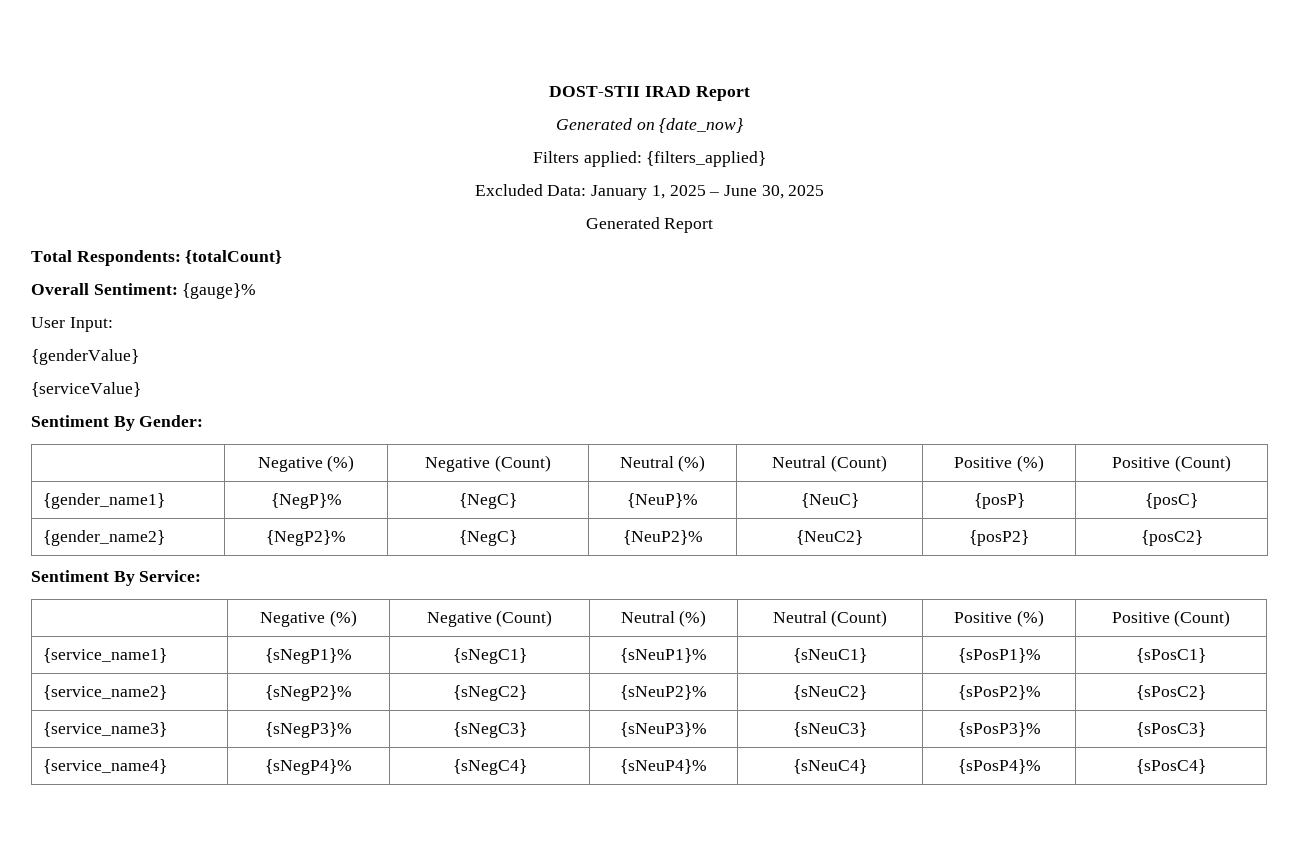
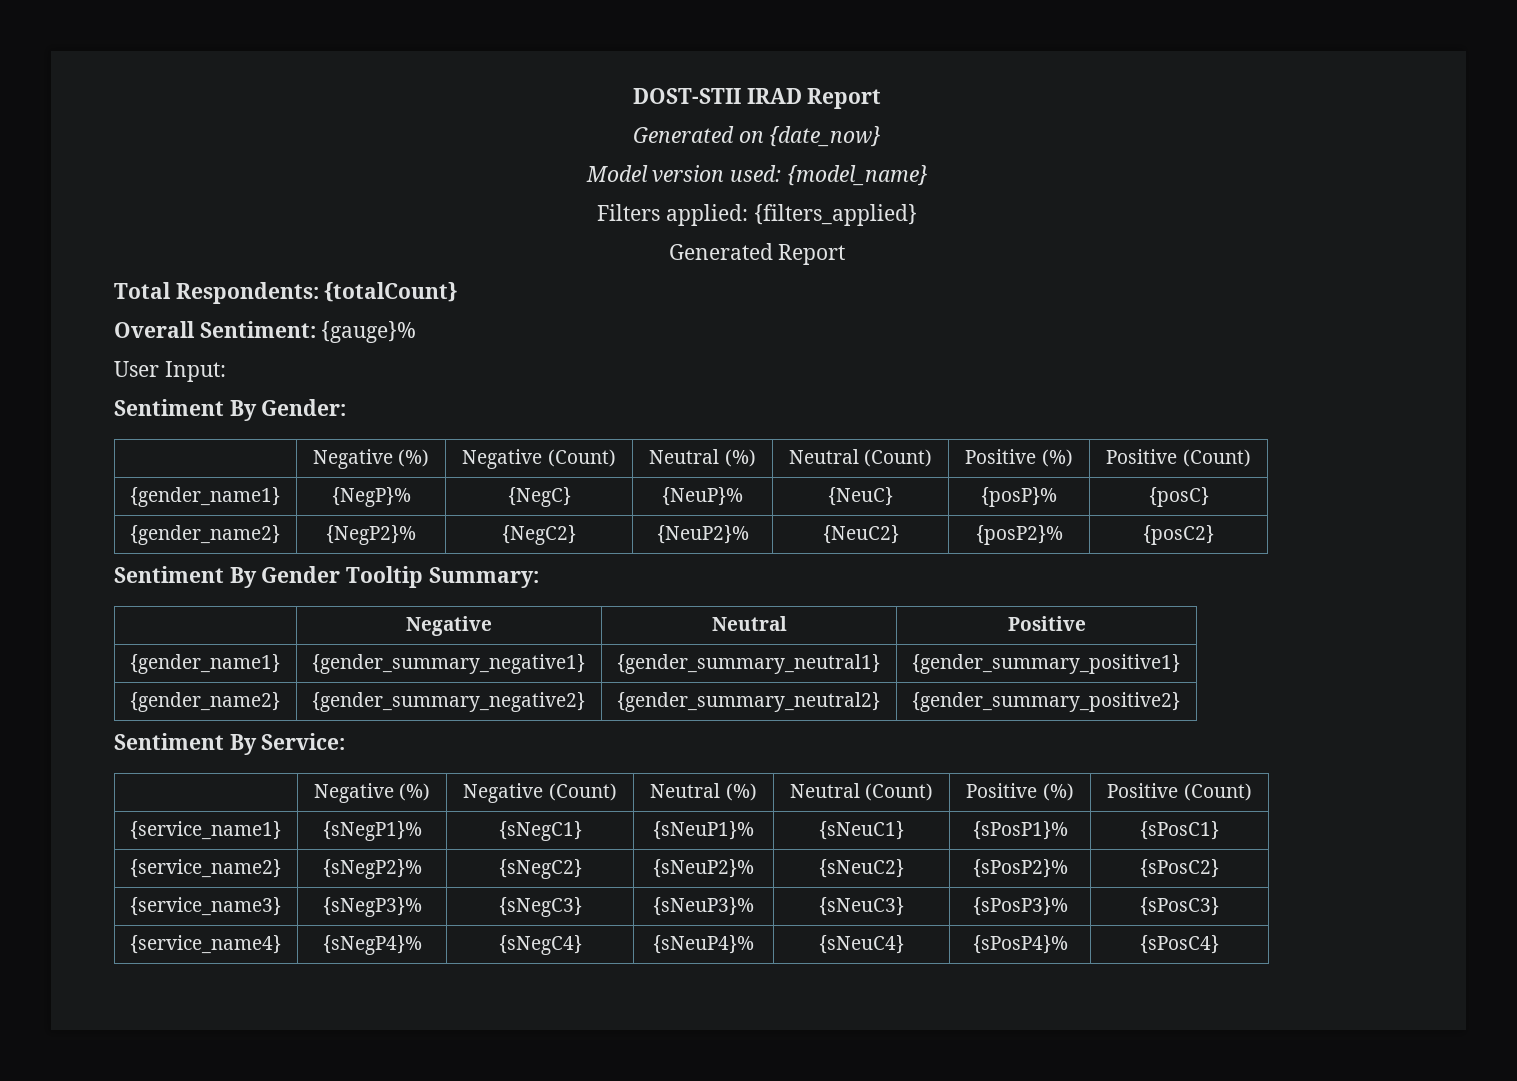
(744, 125) none -> [585,165,928,186] // Model version used: {model_name}
[474,184,825,200] // Excluded Data: January 1, 2025 – June 30, 2025 -> (917, 215) none
[31,349,139,365] [31,382,141,397] // {genderValue} // {serviceValue} -> (226, 371) none
[973,493,1025,509] {posP} -> [981,487,1057,507] {posP}%
[459,530,517,546] {NegC} -> [502,525,576,545] {NegC2}
[969,530,1029,546] {posP2} -> [975,525,1063,545] {posP2}%
(1203, 538) none -> [114,566,539,588] [406,616,492,636] [711,616,787,631] [1007,616,1086,631] [129,654,280,674] [311,654,585,674] [616,654,880,674] [911,654,1180,674] [129,692,280,712] [311,692,585,712] [616,692,880,712] [911,692,1180,712] // Sentiment By Gender Tooltip Summary: // | Negative | Neutral | Positive // {gender_name1} | {gender_summary_negative1} | {gender_summary_neutral1} | {gender_summary_positive1} // {gender_name2} | {gender_summary_negative2} | {gender_summary_neutral2} | {gender_summary_positive2}

